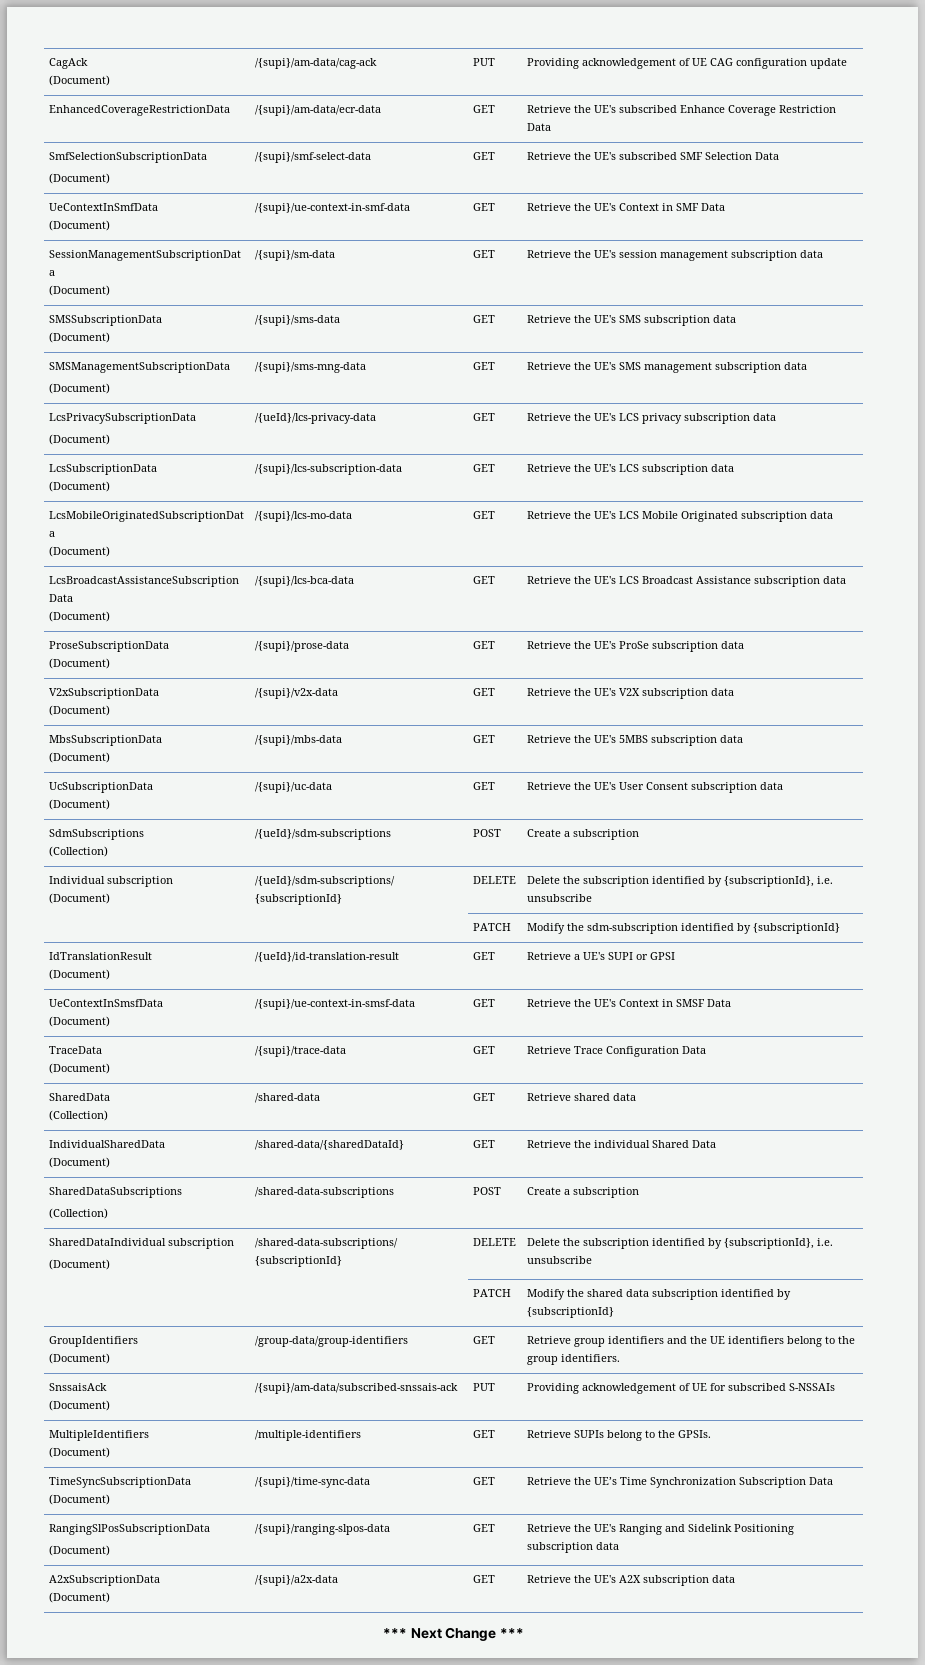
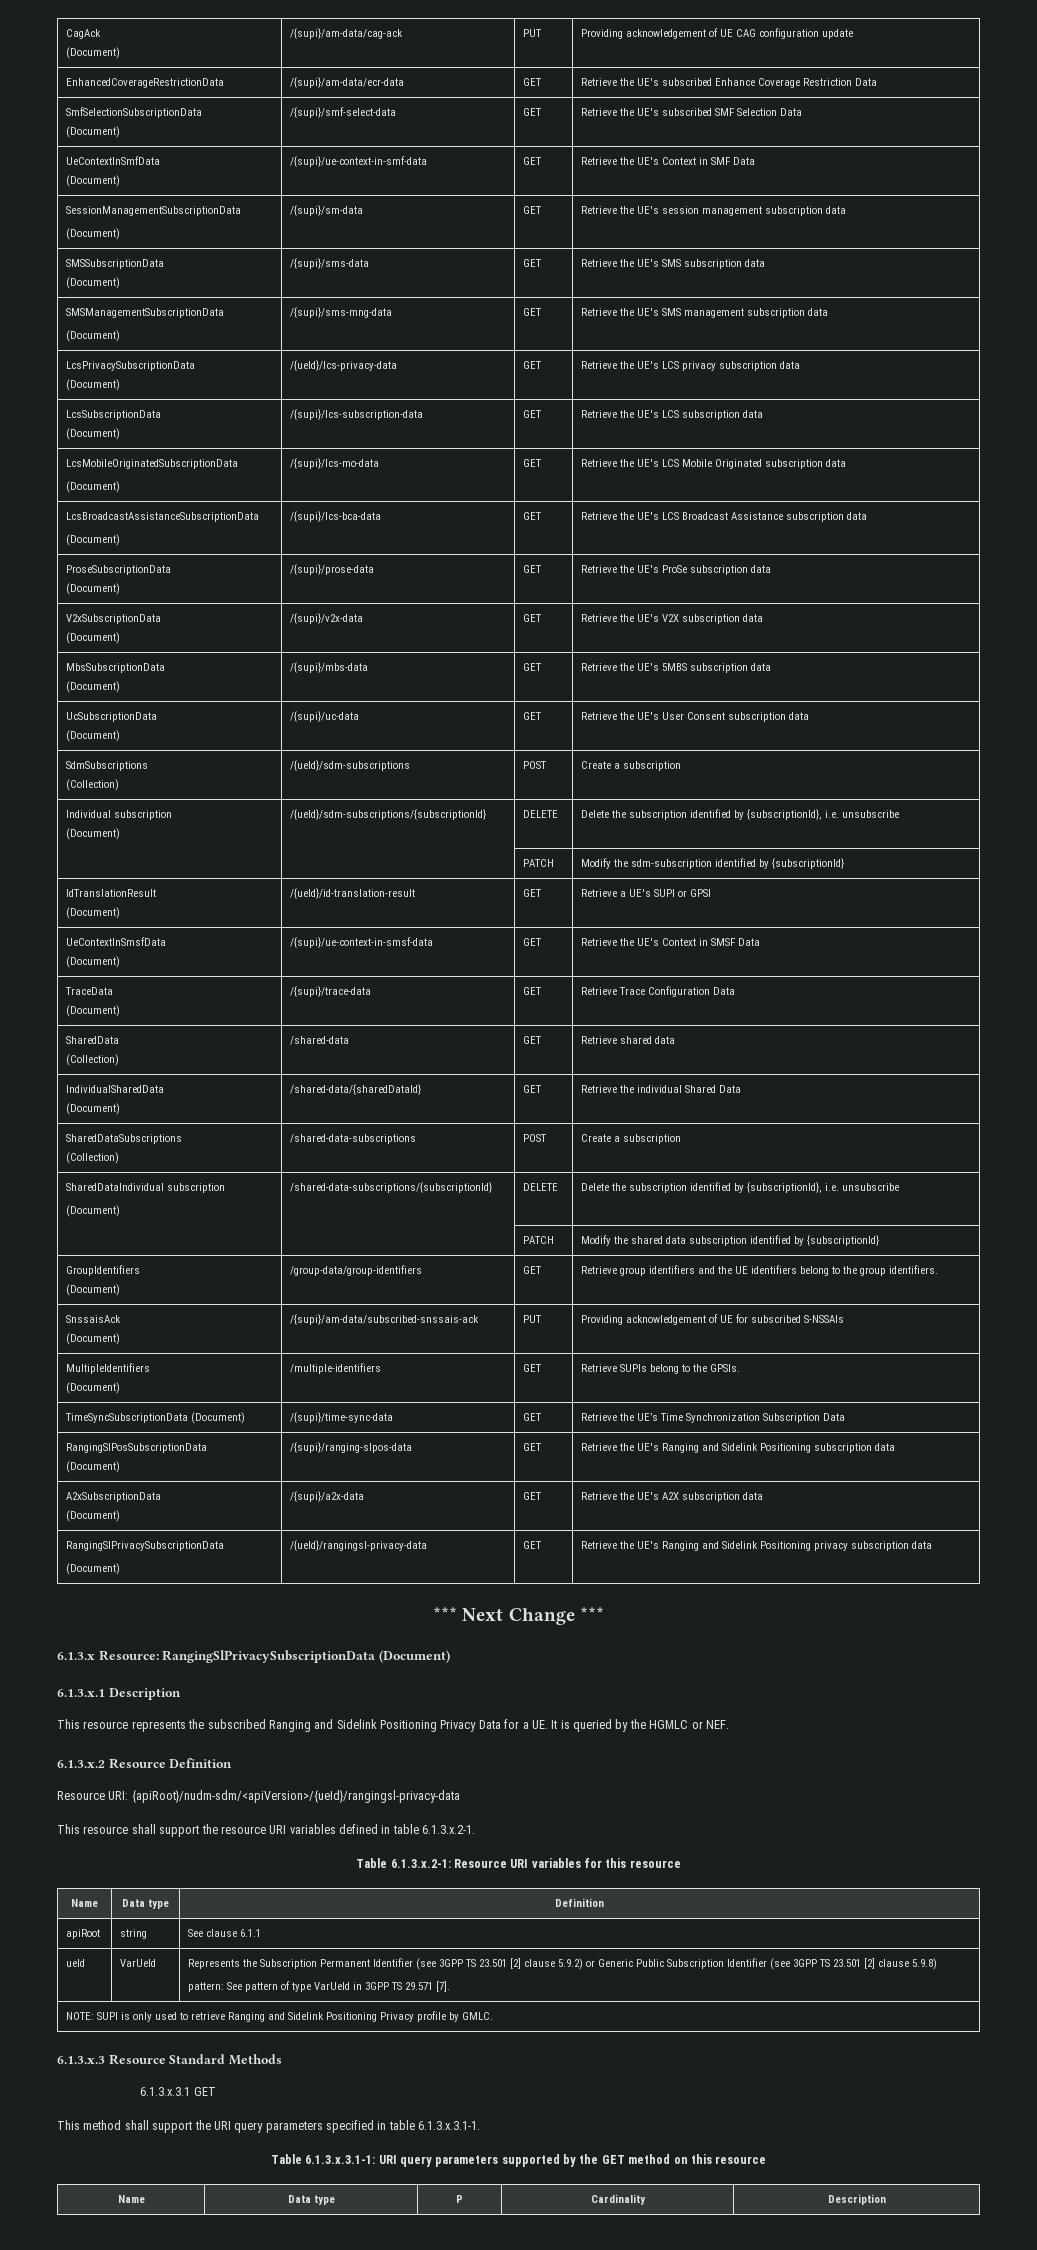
[382,1627,525,1641] // *** Next Change *** -> [66,1541,225,1551] [66,1563,121,1575] [290,1540,428,1551] [523,1541,543,1549] [581,1541,933,1551] [433,1607,604,1625] [57,1650,450,1663] [57,1688,181,1700] [57,1719,729,1732] [57,1758,233,1769] [57,1790,460,1803] [57,1824,476,1837] [356,1858,681,1868] [71,1899,98,1907] [122,1899,169,1909] [555,1898,604,1907] [66,1929,101,1939] [120,1929,148,1939] [188,1929,262,1937] [66,1959,86,1967] [120,1959,157,1967] [188,1958,938,1970] [188,1981,451,1992] [66,2011,494,2022] [57,2054,282,2065] [140,2087,216,2096] [57,2120,481,2133] [270,2154,767,2167] [117,2195,145,2203] [287,2195,335,2205] [456,2195,463,2203] [590,2194,646,2205] [827,2194,886,2205] // RangingSlPrivacySubscriptionData // (Document) | /{ueId}/rangingsl-privacy-data | GET | Retrieve the UE's Ranging and Sidelink Positioning privacy subscription data // *** Next Change *** // 6.1.3.x Resource: RangingSlPrivacySubscriptionData (Document) // 6.1.3.x.1 Description // This resource represents the subscribed Ranging and Sidelink Positioning Privacy Data for a UE. It is queried by the HGMLC or NEF. // 6.1.3.x.2 Resource Definition // Resource URI: {apiRoot}/nudm-sdm/<apiVersion>/{ueId}/rangingsl-privacy-data // This resource shall support the resource URI variables defined in table 6.1.3.x.2-1. // Table 6.1.3.x.2-1: Resource URI variables for this resource // Name | Data type | Definition // apiRoot | string | See clause 6.1.1 // ueId | VarUeId | Represents the Subscription Permanent Identifier (see 3GPP TS 23.501 [2] clause 5.9.2) or Generic Public Subscription Identifier (see 3GPP TS 23.501 [2] clause 5.9.8) // pattern: See pattern of type VarUeId in 3GPP TS 29.571 [7]. // NOTE: SUPI is only used to retrieve Ranging and Sidelink Positioning Privacy profile by GMLC. // 6.1.3.x.3 Resource Standard Methods // 6.1.3.x.3.1 GET // This method shall support the URI query parameters specified in table 6.1.3.x.3.1-1. // Table 6.1.3.x.3.1-1: URI query parameters supported by the GET method on this resource // Name | Data type | P | Cardinality | Description

